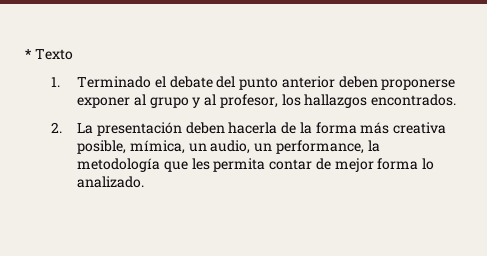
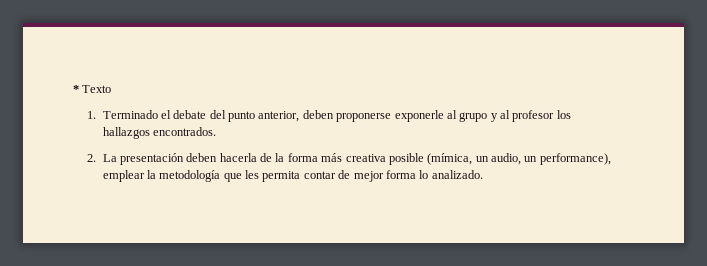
[281,76,335,88] anterior -> [258,111,300,122] anterior,
[77,97,131,108] exponer -> [394,110,444,122] exponerle
[219,94,278,108] profesor, -> [512,110,555,122] profesor
[77,140,185,154] posible, mímica, -> [388,153,473,165] posible (mímica,
[275,140,364,154] performance, -> [539,153,611,165] [102,170,145,182] performance), emplear

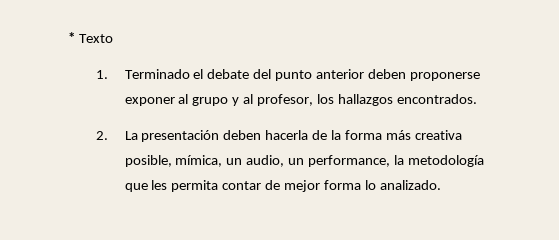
[258,111,300,122] anterior, -> [316,69,365,79] anterior
[394,110,444,122] exponerle -> [124,97,175,106] exponer
[512,110,555,122] profesor -> [257,94,314,106] profesor,
[388,153,473,165] posible (mímica, -> [124,155,223,167] posible, mímica,
[539,153,611,165] [102,170,145,182] performance), emplear -> [308,155,391,167] performance,

